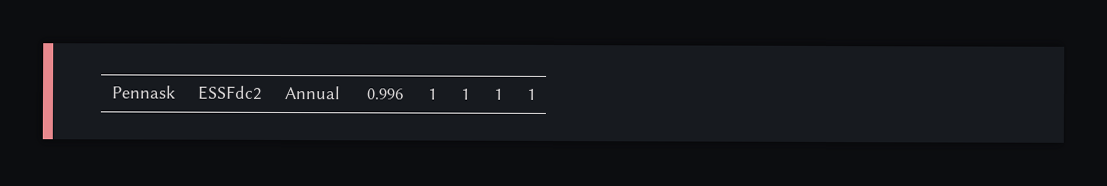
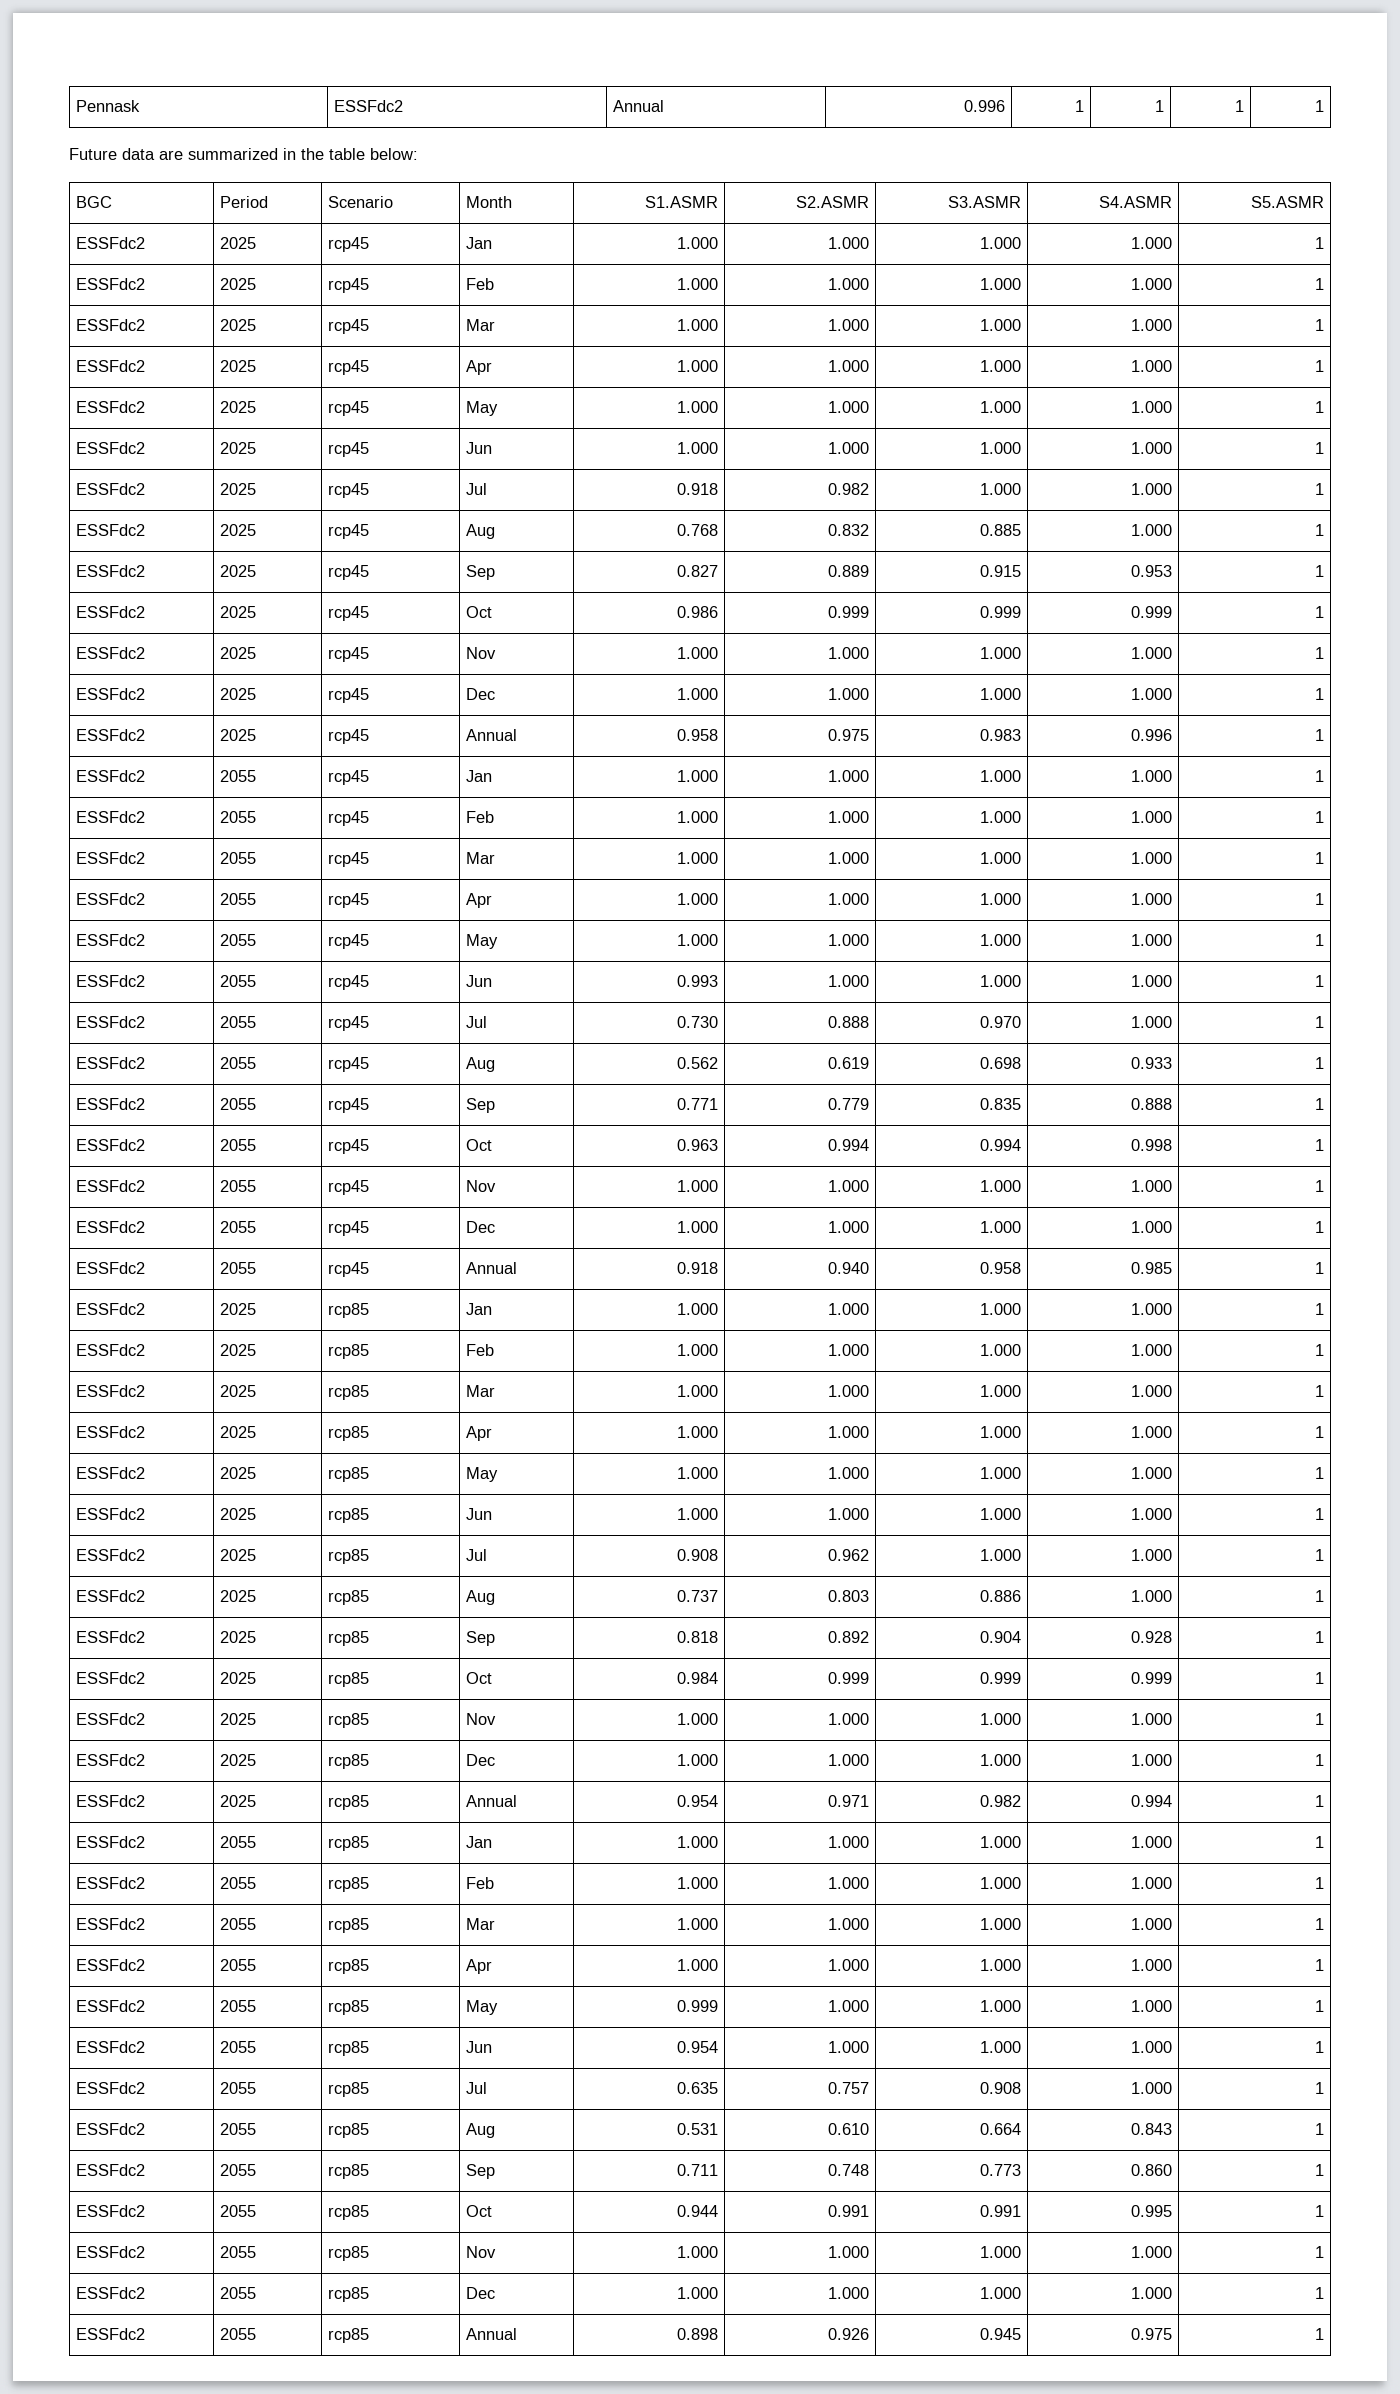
(536, 94) none -> [69,148,418,160] [76,196,113,208] [220,196,269,208] [328,196,394,208] [466,196,513,208] [644,196,718,208] [795,196,869,208] [947,196,1021,208] [1098,196,1172,208] [1250,196,1324,208] [76,237,146,249] [220,237,257,249] [328,237,370,252] [466,237,493,249] [676,237,718,249] [827,237,869,249] [979,237,1021,249] [1130,237,1172,249] [1314,237,1324,249] [76,278,146,290] [220,278,257,290] [328,278,370,293] [466,278,495,290] [676,278,718,290] [827,278,869,290] [979,278,1021,290] [1130,278,1172,290] [1314,278,1324,290] [76,319,146,331] [220,319,257,331] [328,319,370,334] [466,319,496,331] [676,319,718,331] [827,319,869,331] [979,319,1021,331] [1130,319,1172,331] [1314,319,1324,331] [76,360,146,372] [220,360,257,372] [328,360,370,375] [466,360,493,375] [676,360,718,372] [827,360,869,372] [979,360,1021,372] [1130,360,1172,372] [1314,360,1324,372] [76,401,146,413] [220,401,257,413] [328,401,370,416] [466,401,499,416] [676,401,718,413] [827,401,869,413] [979,401,1021,413] [1130,401,1172,413] [1314,401,1324,413] [76,442,146,454] [220,442,257,454] [328,442,370,457] [466,442,493,454] [676,442,718,454] [827,442,869,454] [979,442,1021,454] [1130,442,1172,454] [1314,442,1324,454] [76,483,146,495] [220,483,257,495] [328,483,370,498] [466,483,488,495] [676,483,718,495] [827,483,869,495] [979,483,1021,495] [1130,483,1172,495] [1314,483,1324,495] [76,524,146,536] [220,524,257,536] [328,524,370,539] [466,524,496,539] [676,524,718,536] [827,524,869,536] [979,524,1021,536] [1130,524,1172,536] [1314,524,1324,536] [76,565,146,577] [220,565,257,577] [328,565,370,580] [466,565,496,580] [676,565,718,577] [827,565,869,577] [979,565,1021,577] [1130,565,1172,577] [1314,565,1324,577] [76,606,146,618] [220,606,257,618] [328,606,370,621] [466,606,493,618] [676,606,718,618] [827,606,869,618] [979,606,1021,618] [1130,606,1172,618] [1314,606,1324,618] [76,647,146,659] [220,647,257,659] [328,647,370,662] [466,647,497,659] [676,647,718,659] [827,647,869,659] [979,647,1021,659] [1130,647,1172,659] [1314,647,1324,659] [76,688,146,700] [220,688,257,700] [328,688,370,703] [466,688,496,700] [676,688,718,700] [827,688,869,700] [979,688,1021,700] [1130,688,1172,700] [1314,688,1324,700] [76,729,146,741] [220,729,257,741] [328,729,370,744] [466,729,518,741] [676,729,718,741] [827,729,869,741] [979,729,1021,741] [1130,729,1172,741] [1314,729,1324,741] [76,770,146,782] [220,770,257,782] [328,770,370,785] [466,770,493,782] [676,770,718,782] [827,770,869,782] [979,770,1021,782] [1130,770,1172,782] [1314,770,1324,782] [76,811,146,823] [220,811,257,823] [328,811,370,826] [466,811,495,823] [676,811,718,823] [827,811,869,823] [979,811,1021,823] [1130,811,1172,823] [1314,811,1324,823] [76,852,146,864] [220,852,257,864] [328,852,370,867] [466,852,496,864] [676,852,718,864] [827,852,869,864] [979,852,1021,864] [1130,852,1172,864] [1314,852,1324,864] [76,893,146,905] [220,893,257,905] [328,893,370,908] [466,893,493,908] [676,893,718,905] [827,893,869,905] [979,893,1021,905] [1130,893,1172,905] [1314,893,1324,905] [76,934,146,946] [220,934,257,946] [328,934,370,949] [466,934,499,949] [676,934,718,946] [827,934,869,946] [979,934,1021,946] [1130,934,1172,946] [1314,934,1324,946] [76,975,146,987] [220,975,257,987] [328,975,370,990] [466,975,493,987] [676,975,718,987] [827,975,869,987] [979,975,1021,987] [1130,975,1172,987] [1314,975,1324,987] [76,1016,146,1028] [220,1016,257,1028] [328,1016,370,1031] [466,1016,488,1028] [676,1016,718,1028] [827,1016,869,1028] [979,1016,1021,1028] [1130,1016,1172,1028] [1314,1016,1324,1028] [76,1057,146,1069] [220,1057,257,1069] [328,1057,370,1072] [466,1057,496,1072] [676,1057,718,1069] [827,1057,869,1069] [979,1057,1021,1069] [1130,1057,1172,1069] [1314,1057,1324,1069] [76,1098,146,1110] [220,1098,257,1110] [328,1098,370,1113] [466,1098,496,1113] [676,1098,718,1110] [827,1098,869,1110] [979,1098,1021,1110] [1130,1098,1172,1110] [1314,1098,1324,1110] [76,1139,146,1151] [220,1139,257,1151] [328,1139,370,1154] [466,1139,493,1151] [676,1139,718,1151] [827,1139,869,1151] [979,1139,1021,1151] [1130,1139,1172,1151] [1314,1139,1324,1151] [76,1180,146,1192] [220,1180,257,1192] [328,1180,370,1195] [466,1180,497,1192] [676,1180,718,1192] [827,1180,869,1192] [979,1180,1021,1192] [1130,1180,1172,1192] [1314,1180,1324,1192] [76,1221,146,1233] [220,1221,257,1233] [328,1221,370,1236] [466,1221,496,1233] [676,1221,718,1233] [827,1221,869,1233] [979,1221,1021,1233] [1130,1221,1172,1233] [1314,1221,1324,1233] [76,1262,146,1274] [220,1262,257,1274] [328,1262,370,1277] [466,1262,518,1274] [676,1262,718,1274] [827,1262,869,1274] [979,1262,1021,1274] [1130,1262,1172,1274] [1314,1262,1324,1274] [76,1303,146,1315] [220,1303,257,1315] [328,1303,370,1318] [466,1303,493,1315] [676,1303,718,1315] [827,1303,869,1315] [979,1303,1021,1315] [1130,1303,1172,1315] [1314,1303,1324,1315] [76,1344,146,1356] [220,1344,257,1356] [328,1344,370,1359] [466,1344,495,1356] [676,1344,718,1356] [827,1344,869,1356] [979,1344,1021,1356] [1130,1344,1172,1356] [1314,1344,1324,1356] [76,1385,146,1397] [220,1385,257,1397] [328,1385,370,1400] [466,1385,496,1397] [676,1385,718,1397] [827,1385,869,1397] [979,1385,1021,1397] [1130,1385,1172,1397] [1314,1385,1324,1397] [76,1426,146,1438] [220,1426,257,1438] [328,1426,370,1441] [466,1426,493,1441] [676,1426,718,1438] [827,1426,869,1438] [979,1426,1021,1438] [1130,1426,1172,1438] [1314,1426,1324,1438] [76,1467,146,1479] [220,1467,257,1479] [328,1467,370,1482] [466,1467,499,1482] [676,1467,718,1479] [827,1467,869,1479] [979,1467,1021,1479] [1130,1467,1172,1479] [1314,1467,1324,1479] [76,1508,146,1520] [220,1508,257,1520] [328,1508,370,1523] [466,1508,493,1520] [676,1508,718,1520] [827,1508,869,1520] [979,1508,1021,1520] [1130,1508,1172,1520] [1314,1508,1324,1520] [76,1549,146,1561] [220,1549,257,1561] [328,1549,370,1564] [466,1549,488,1561] [676,1549,718,1561] [827,1549,869,1561] [979,1549,1021,1561] [1130,1549,1172,1561] [1314,1549,1324,1561] [76,1590,146,1602] [220,1590,257,1602] [328,1590,370,1605] [466,1590,496,1605] [676,1590,718,1602] [827,1590,869,1602] [979,1590,1021,1602] [1130,1590,1172,1602] [1314,1590,1324,1602] [76,1631,146,1643] [220,1631,257,1643] [328,1631,370,1646] [466,1631,496,1646] [676,1631,718,1643] [827,1631,869,1643] [979,1631,1021,1643] [1130,1631,1172,1643] [1314,1631,1324,1643] [76,1672,146,1684] [220,1672,257,1684] [328,1672,370,1687] [466,1672,493,1684] [676,1672,718,1684] [827,1672,869,1684] [979,1672,1021,1684] [1130,1672,1172,1684] [1314,1672,1324,1684] [76,1713,146,1725] [220,1713,257,1725] [328,1713,370,1728] [466,1713,497,1725] [676,1713,718,1725] [827,1713,869,1725] [979,1713,1021,1725] [1130,1713,1172,1725] [1314,1713,1324,1725] [76,1754,146,1766] [220,1754,257,1766] [328,1754,370,1769] [466,1754,496,1766] [676,1754,718,1766] [827,1754,869,1766] [979,1754,1021,1766] [1130,1754,1172,1766] [1314,1754,1324,1766] [76,1795,146,1807] [220,1795,257,1807] [328,1795,370,1810] [466,1795,518,1807] [676,1795,718,1807] [827,1795,869,1807] [979,1795,1021,1807] [1130,1795,1172,1807] [1314,1795,1324,1807] [76,1836,146,1848] [220,1836,257,1848] [328,1836,370,1851] [466,1836,493,1848] [676,1836,718,1848] [827,1836,869,1848] [979,1836,1021,1848] [1130,1836,1172,1848] [1314,1836,1324,1848] [76,1877,146,1889] [220,1877,257,1889] [328,1877,370,1892] [466,1877,495,1889] [676,1877,718,1889] [827,1877,869,1889] [979,1877,1021,1889] [1130,1877,1172,1889] [1314,1877,1324,1889] [76,1918,146,1930] [220,1918,257,1930] [328,1918,370,1933] [466,1918,496,1930] [676,1918,718,1930] [827,1918,869,1930] [979,1918,1021,1930] [1130,1918,1172,1930] [1314,1918,1324,1930] [76,1959,146,1971] [220,1959,257,1971] [328,1959,370,1974] [466,1959,493,1974] [676,1959,718,1971] [827,1959,869,1971] [979,1959,1021,1971] [1130,1959,1172,1971] [1314,1959,1324,1971] [76,2000,146,2012] [220,2000,257,2012] [328,2000,370,2015] [466,2000,499,2015] [676,2000,718,2012] [827,2000,869,2012] [979,2000,1021,2012] [1130,2000,1172,2012] [1314,2000,1324,2012] [76,2041,146,2053] [220,2041,257,2053] [328,2041,370,2056] [466,2041,493,2053] [676,2041,718,2053] [827,2041,869,2053] [979,2041,1021,2053] [1130,2041,1172,2053] [1314,2041,1324,2053] [76,2082,146,2094] [220,2082,257,2094] [328,2082,370,2097] [466,2082,488,2094] [676,2082,718,2094] [827,2082,869,2094] [979,2082,1021,2094] [1130,2082,1172,2094] [1314,2082,1324,2094] [76,2123,146,2135] [220,2123,257,2135] [328,2123,370,2138] [466,2123,496,2138] [676,2123,718,2135] [827,2123,869,2135] [979,2123,1021,2135] [1130,2123,1172,2135] [1314,2123,1324,2135] [76,2164,146,2176] [220,2164,257,2176] [328,2164,370,2179] [466,2164,496,2179] [676,2164,718,2176] [827,2164,869,2176] [979,2164,1021,2176] [1130,2164,1172,2176] [1314,2164,1324,2176] [76,2205,146,2217] [220,2205,257,2217] [328,2205,370,2220] [466,2205,493,2217] [676,2205,718,2217] [827,2205,869,2217] [979,2205,1021,2217] [1130,2205,1172,2217] [1314,2205,1324,2217] [76,2246,146,2258] [220,2246,257,2258] [328,2246,370,2261] [466,2246,497,2258] [676,2246,718,2258] [827,2246,869,2258] [979,2246,1021,2258] [1130,2246,1172,2258] [1314,2246,1324,2258] [76,2287,146,2299] [220,2287,257,2299] [328,2287,370,2302] [466,2287,496,2299] [676,2287,718,2299] [827,2287,869,2299] [979,2287,1021,2299] [1130,2287,1172,2299] [1314,2287,1324,2299] [76,2328,146,2340] [220,2328,257,2340] [328,2328,370,2343] [466,2328,518,2340] [676,2328,718,2340] [827,2328,869,2340] [979,2328,1021,2340] [1130,2328,1172,2340] [1314,2328,1324,2340] // Future data are summarized in the table below: // BGC | Period | Scenario | Month | S1.ASMR | S2.ASMR | S3.ASMR | S4.ASMR | S5.ASMR // ESSFdc2 | 2025 | rcp45 | Jan | 1.000 | 1.000 | 1.000 | 1.000 | 1 // ESSFdc2 | 2025 | rcp45 | Feb | 1.000 | 1.000 | 1.000 | 1.000 | 1 // ESSFdc2 | 2025 | rcp45 | Mar | 1.000 | 1.000 | 1.000 | 1.000 | 1 // ESSFdc2 | 2025 | rcp45 | Apr | 1.000 | 1.000 | 1.000 | 1.000 | 1 // ESSFdc2 | 2025 | rcp45 | May | 1.000 | 1.000 | 1.000 | 1.000 | 1 // ESSFdc2 | 2025 | rcp45 | Jun | 1.000 | 1.000 | 1.000 | 1.000 | 1 // ESSFdc2 | 2025 | rcp45 | Jul | 0.918 | 0.982 | 1.000 | 1.000 | 1 // ESSFdc2 | 2025 | rcp45 | Aug | 0.768 | 0.832 | 0.885 | 1.000 | 1 // ESSFdc2 | 2025 | rcp45 | Sep | 0.827 | 0.889 | 0.915 | 0.953 | 1 // ESSFdc2 | 2025 | rcp45 | Oct | 0.986 | 0.999 | 0.999 | 0.999 | 1 // ESSFdc2 | 2025 | rcp45 | Nov | 1.000 | 1.000 | 1.000 | 1.000 | 1 // ESSFdc2 | 2025 | rcp45 | Dec | 1.000 | 1.000 | 1.000 | 1.000 | 1 // ESSFdc2 | 2025 | rcp45 | Annual | 0.958 | 0.975 | 0.983 | 0.996 | 1 // ESSFdc2 | 2055 | rcp45 | Jan | 1.000 | 1.000 | 1.000 | 1.000 | 1 // ESSFdc2 | 2055 | rcp45 | Feb | 1.000 | 1.000 | 1.000 | 1.000 | 1 // ESSFdc2 | 2055 | rcp45 | Mar | 1.000 | 1.000 | 1.000 | 1.000 | 1 // ESSFdc2 | 2055 | rcp45 | Apr | 1.000 | 1.000 | 1.000 | 1.000 | 1 // ESSFdc2 | 2055 | rcp45 | May | 1.000 | 1.000 | 1.000 | 1.000 | 1 // ESSFdc2 | 2055 | rcp45 | Jun | 0.993 | 1.000 | 1.000 | 1.000 | 1 // ESSFdc2 | 2055 | rcp45 | Jul | 0.730 | 0.888 | 0.970 | 1.000 | 1 // ESSFdc2 | 2055 | rcp45 | Aug | 0.562 | 0.619 | 0.698 | 0.933 | 1 // ESSFdc2 | 2055 | rcp45 | Sep | 0.771 | 0.779 | 0.835 | 0.888 | 1 // ESSFdc2 | 2055 | rcp45 | Oct | 0.963 | 0.994 | 0.994 | 0.998 | 1 // ESSFdc2 | 2055 | rcp45 | Nov | 1.000 | 1.000 | 1.000 | 1.000 | 1 // ESSFdc2 | 2055 | rcp45 | Dec | 1.000 | 1.000 | 1.000 | 1.000 | 1 // ESSFdc2 | 2055 | rcp45 | Annual | 0.918 | 0.940 | 0.958 | 0.985 | 1 // ESSFdc2 | 2025 | rcp85 | Jan | 1.000 | 1.000 | 1.000 | 1.000 | 1 // ESSFdc2 | 2025 | rcp85 | Feb | 1.000 | 1.000 | 1.000 | 1.000 | 1 // ESSFdc2 | 2025 | rcp85 | Mar | 1.000 | 1.000 | 1.000 | 1.000 | 1 // ESSFdc2 | 2025 | rcp85 | Apr | 1.000 | 1.000 | 1.000 | 1.000 | 1 // ESSFdc2 | 2025 | rcp85 | May | 1.000 | 1.000 | 1.000 | 1.000 | 1 // ESSFdc2 | 2025 | rcp85 | Jun | 1.000 | 1.000 | 1.000 | 1.000 | 1 // ESSFdc2 | 2025 | rcp85 | Jul | 0.908 | 0.962 | 1.000 | 1.000 | 1 // ESSFdc2 | 2025 | rcp85 | Aug | 0.737 | 0.803 | 0.886 | 1.000 | 1 // ESSFdc2 | 2025 | rcp85 | Sep | 0.818 | 0.892 | 0.904 | 0.928 | 1 // ESSFdc2 | 2025 | rcp85 | Oct | 0.984 | 0.999 | 0.999 | 0.999 | 1 // ESSFdc2 | 2025 | rcp85 | Nov | 1.000 | 1.000 | 1.000 | 1.000 | 1 // ESSFdc2 | 2025 | rcp85 | Dec | 1.000 | 1.000 | 1.000 | 1.000 | 1 // ESSFdc2 | 2025 | rcp85 | Annual | 0.954 | 0.971 | 0.982 | 0.994 | 1 // ESSFdc2 | 2055 | rcp85 | Jan | 1.000 | 1.000 | 1.000 | 1.000 | 1 // ESSFdc2 | 2055 | rcp85 | Feb | 1.000 | 1.000 | 1.000 | 1.000 | 1 // ESSFdc2 | 2055 | rcp85 | Mar | 1.000 | 1.000 | 1.000 | 1.000 | 1 // ESSFdc2 | 2055 | rcp85 | Apr | 1.000 | 1.000 | 1.000 | 1.000 | 1 // ESSFdc2 | 2055 | rcp85 | May | 0.999 | 1.000 | 1.000 | 1.000 | 1 // ESSFdc2 | 2055 | rcp85 | Jun | 0.954 | 1.000 | 1.000 | 1.000 | 1 // ESSFdc2 | 2055 | rcp85 | Jul | 0.635 | 0.757 | 0.908 | 1.000 | 1 // ESSFdc2 | 2055 | rcp85 | Aug | 0.531 | 0.610 | 0.664 | 0.843 | 1 // ESSFdc2 | 2055 | rcp85 | Sep | 0.711 | 0.748 | 0.773 | 0.860 | 1 // ESSFdc2 | 2055 | rcp85 | Oct | 0.944 | 0.991 | 0.991 | 0.995 | 1 // ESSFdc2 | 2055 | rcp85 | Nov | 1.000 | 1.000 | 1.000 | 1.000 | 1 // ESSFdc2 | 2055 | rcp85 | Dec | 1.000 | 1.000 | 1.000 | 1.000 | 1 // ESSFdc2 | 2055 | rcp85 | Annual | 0.898 | 0.926 | 0.945 | 0.975 | 1

